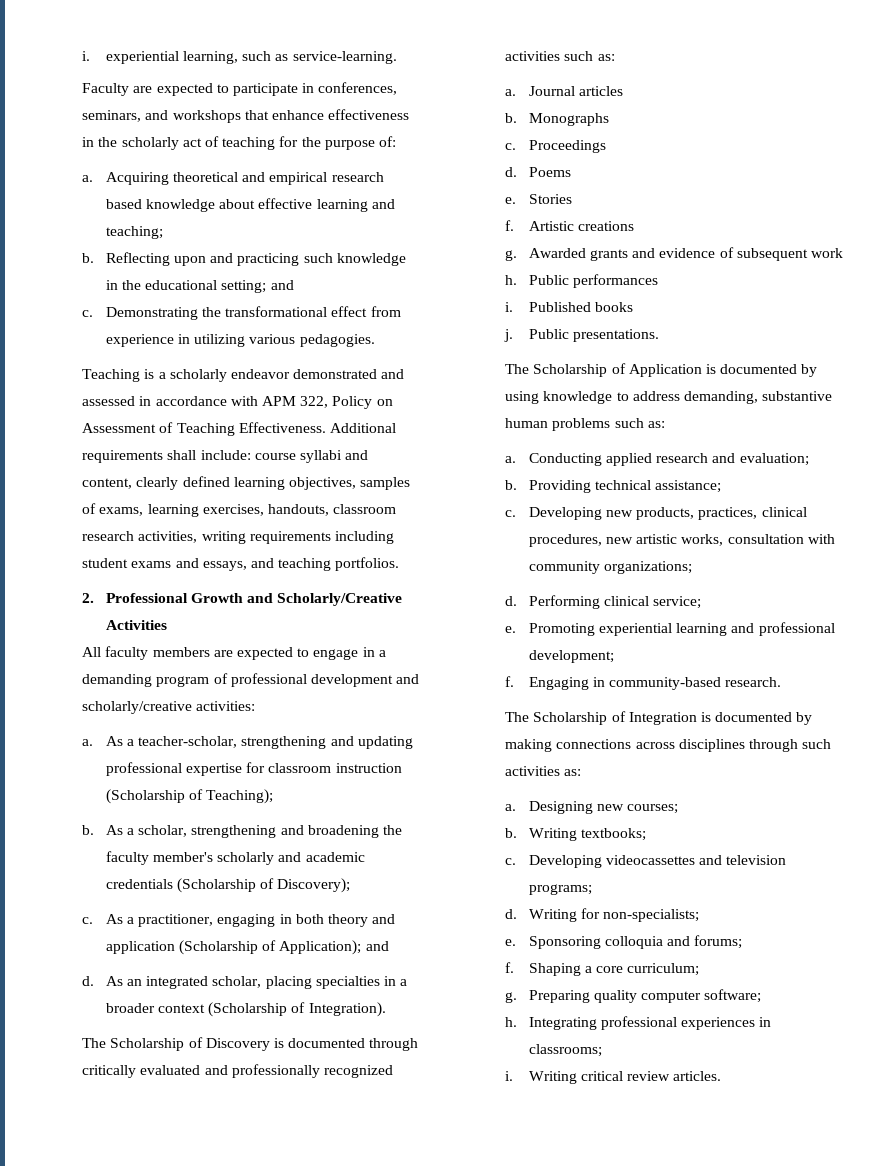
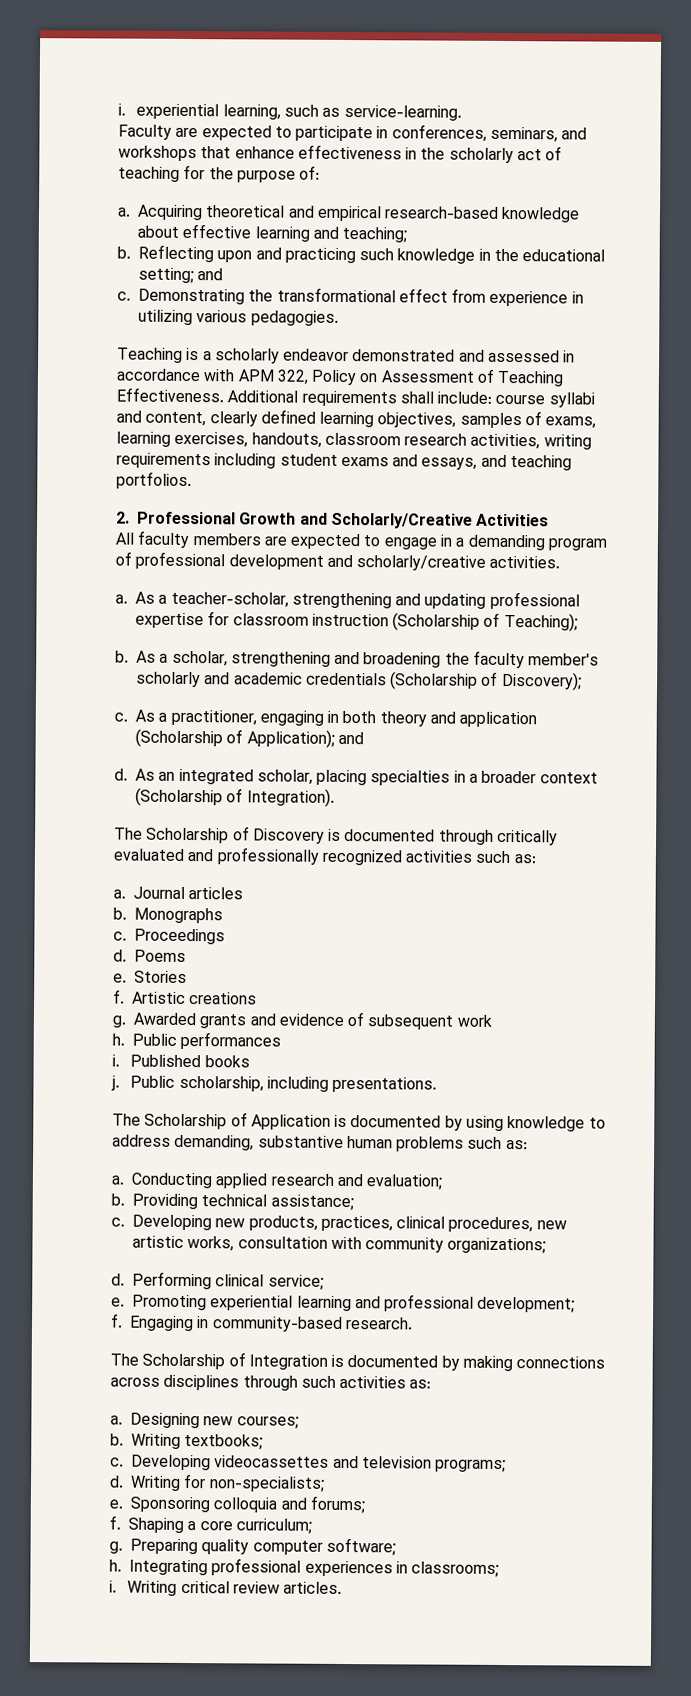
[331,172,384,182] [105,199,142,209] research based -> [384,206,500,219] research-based
[196,701,256,711] activities: -> [489,555,561,569] activities.
(569, 334) none -> [178,1075,329,1092] scholarship, including

